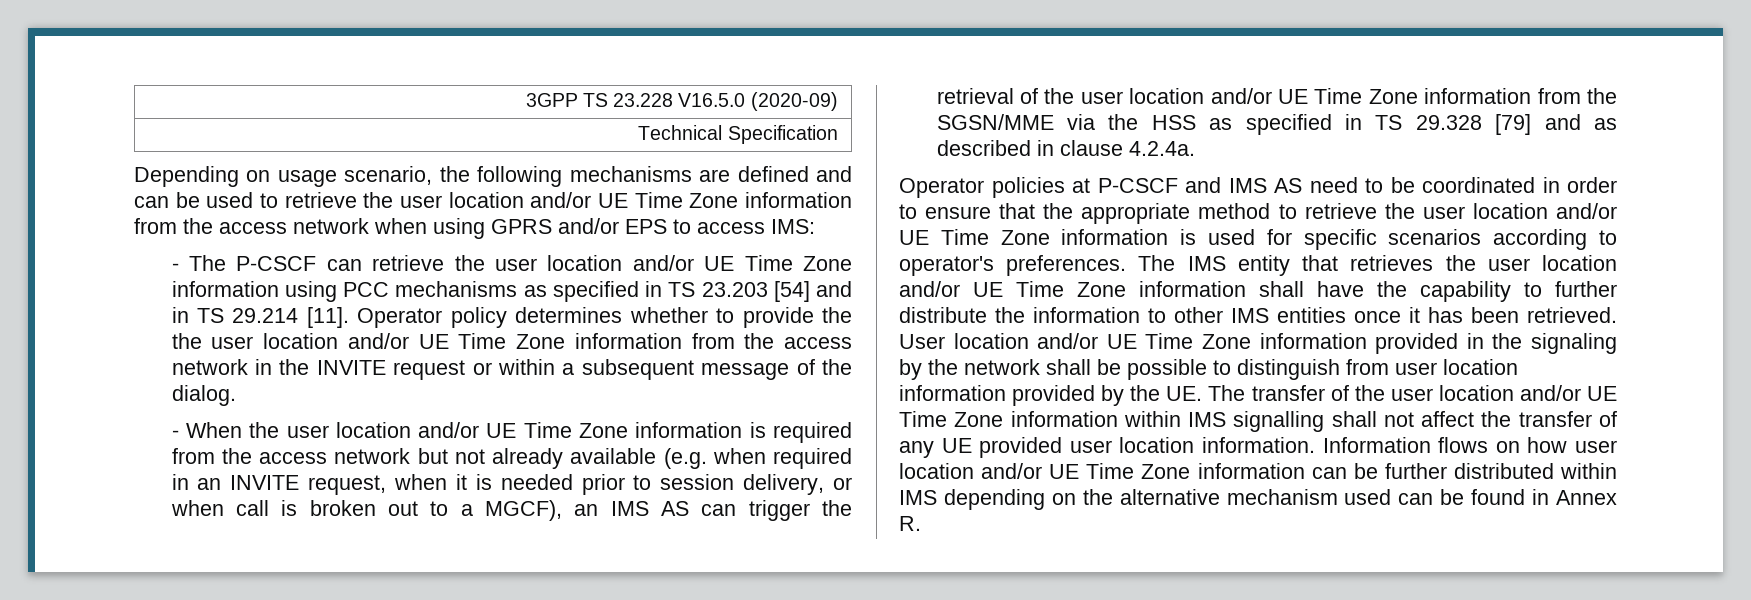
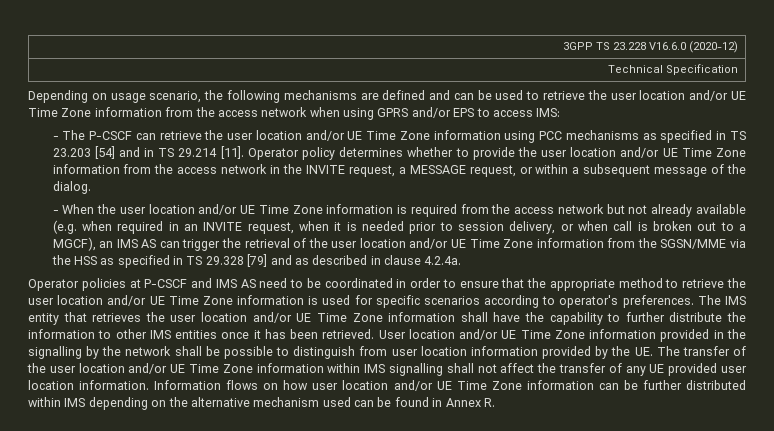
[678,92,838,111] V16.5.0 (2020-09) -> [649,41,739,53] V16.6.0 (2020-12)
[171,333,202,349] the -> (537, 152) none
[393,360,466,380] request -> [348,165,516,177] request, a MESSAGE request,
[1531,333,1617,354] signaling -> [28,346,82,359] signalling

